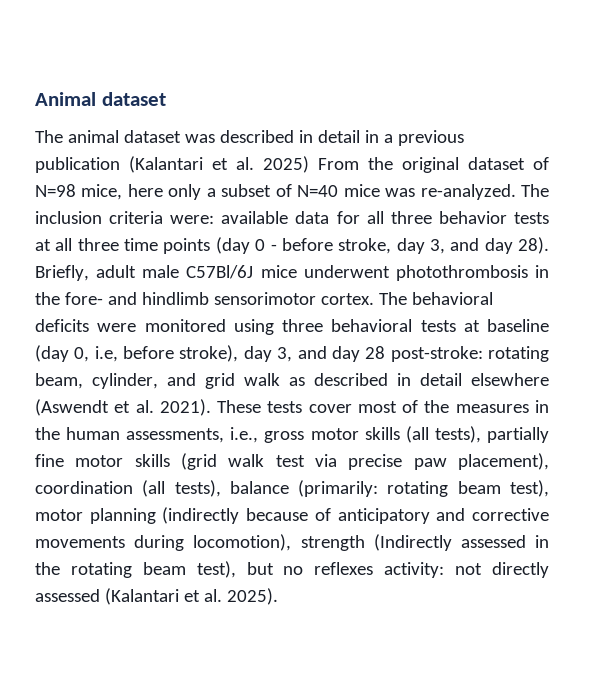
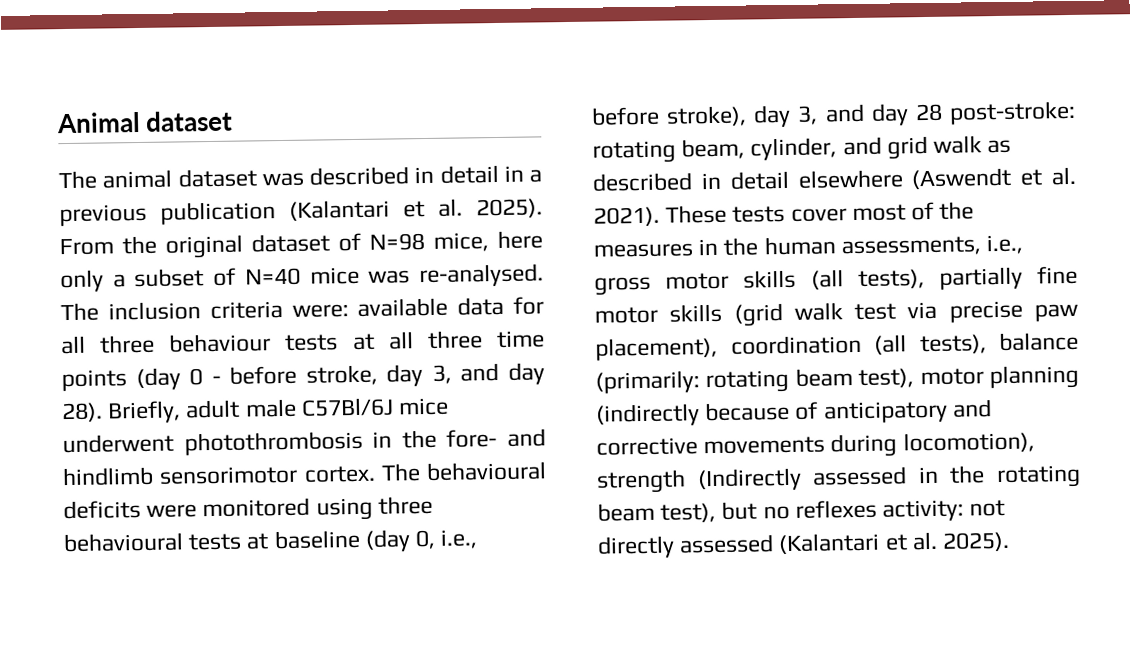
[263,156,309,173] 2025) -> [476,198,543,219] 2025).
[420,184,516,200] re-analyzed. -> [419,263,544,288] re-analysed.
[438,211,507,224] behavior -> [169,333,272,353] behaviour
[411,292,493,305] behavioral -> [426,461,547,482] behavioural
[331,319,413,332] behavioral -> [63,532,184,553] behavioural
[94,346,118,362] i.e, -> [440,529,479,549] i.e.,

